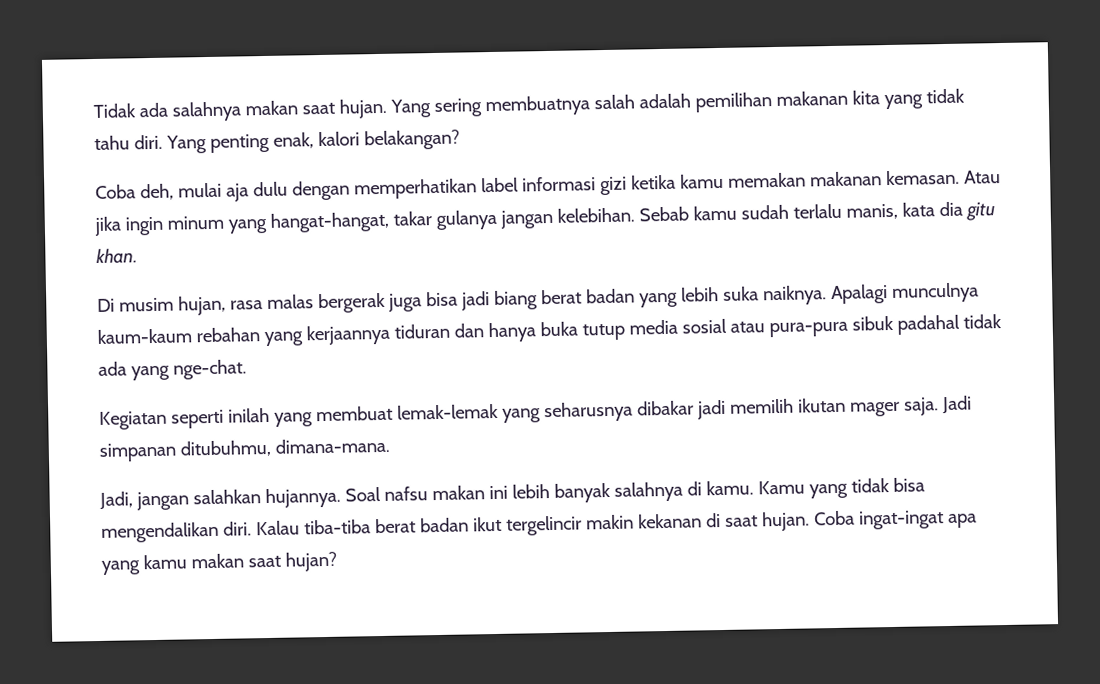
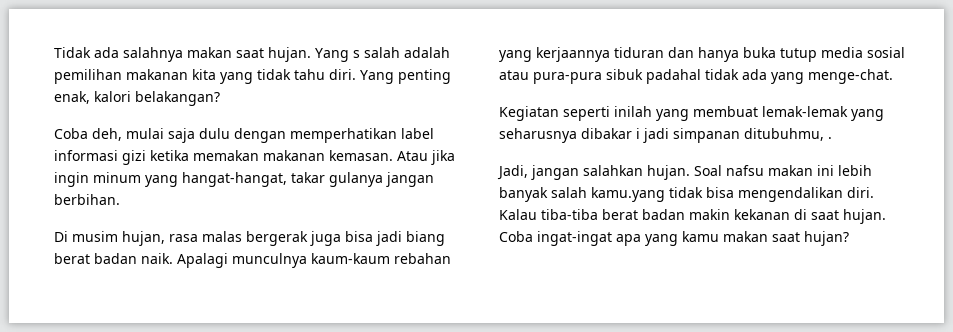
[433,95,590,118] sering membuatnya -> [353,50,360,58] s
[225,183,249,202] aja -> [168,128,195,143] saja
[679,173,724,189] kamu -> (189, 155) none
[556,201,995,223] [96,248,138,264] kelebihan. Sebab kamu sudah terlalu manis, kata dia gitu khan. -> [54,194,120,205] berbihan.
[638,285,827,308] yang lebih suka naiknya. -> [141,253,173,264] naik.
[172,359,247,380] nge-chat. -> [808,69,893,84] menge-chat.
[696,395,972,420] jadi memilih ikutan mager saja. Jadi -> [636,128,669,143] i jadi
[274,437,390,454] dimana-mana. -> [828,137,832,139] .
[264,487,341,509] hujannya. -> [647,165,690,180] hujan.
[613,480,848,502] salahnya di kamu. Kamu yang -> [551,187,665,202] salah kamu.yang
[472,515,582,536] ikut tergelincir -> (685, 214) none

